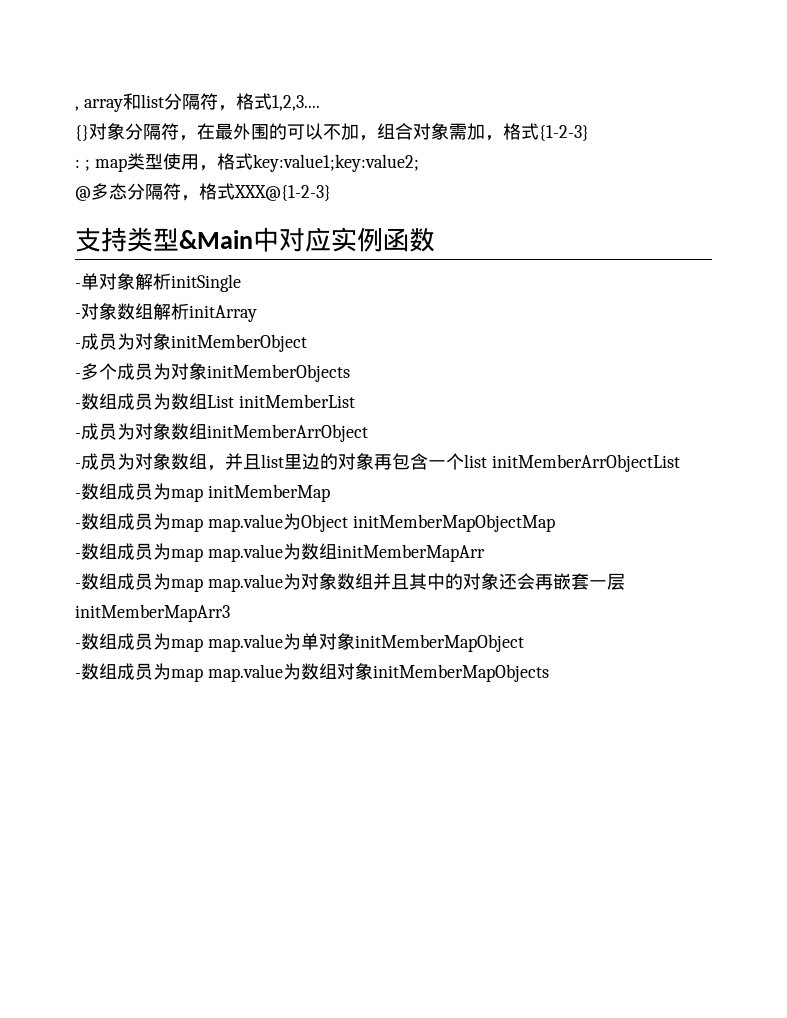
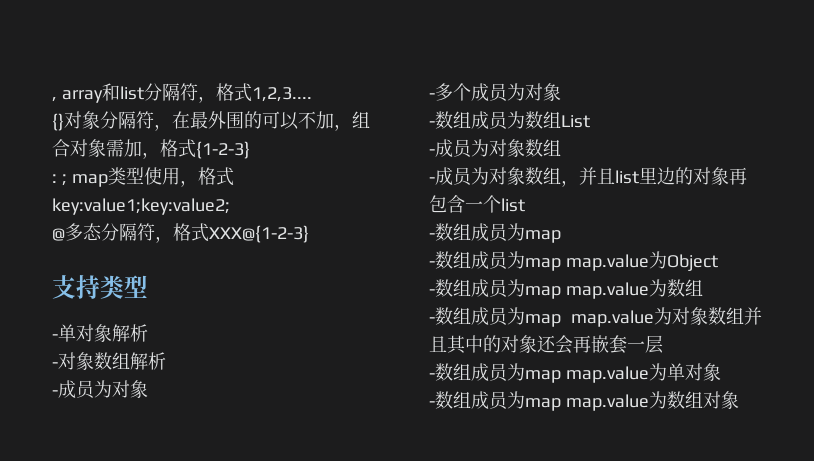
[179,227,435,252] &Main中对应实例函数 -> (148, 286) none
[171,274,241,292] initSingle -> (148, 333) none
[189,305,257,322] [75,333,307,352] initArray // -成员为对象initMemberObject -> [52,380,148,399] // -成员为对象
[207,364,350,382] initMemberObjects -> (561, 92) none
[238,394,355,408] [75,423,368,442] initMemberList // -成员为对象数组initMemberArrObject -> [429,139,561,158] // -成员为对象数组
[491,454,680,472] [75,483,330,502] initMemberArrObjectList // -数组成员为map initMemberMap -> [429,223,561,243] // -数组成员为map
[352,514,555,532] [75,543,485,562] initMemberMapObjectMap // -数组成员为map map.value为数组initMemberMapArr -> [429,279,703,299] // -数组成员为map map.value为数组
[75,604,230,622] initMemberMapArr3 -> (663, 344) none
[354,634,524,652] initMemberMapObject -> (721, 372) none
[372,664,549,682] initMemberMapObjects -> (739, 400) none

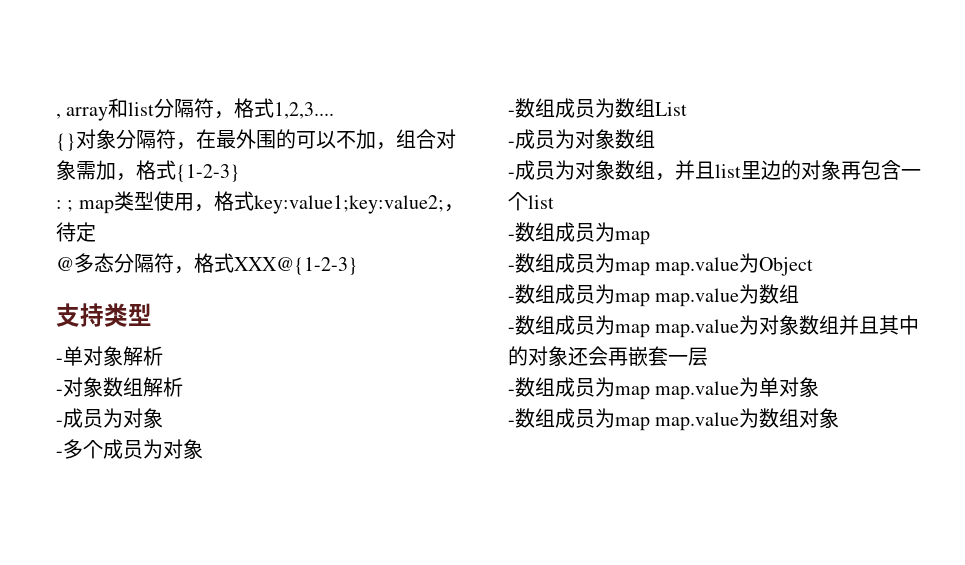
(230, 206) none -> [443,204,464,212] [56,222,96,242] ，待定

